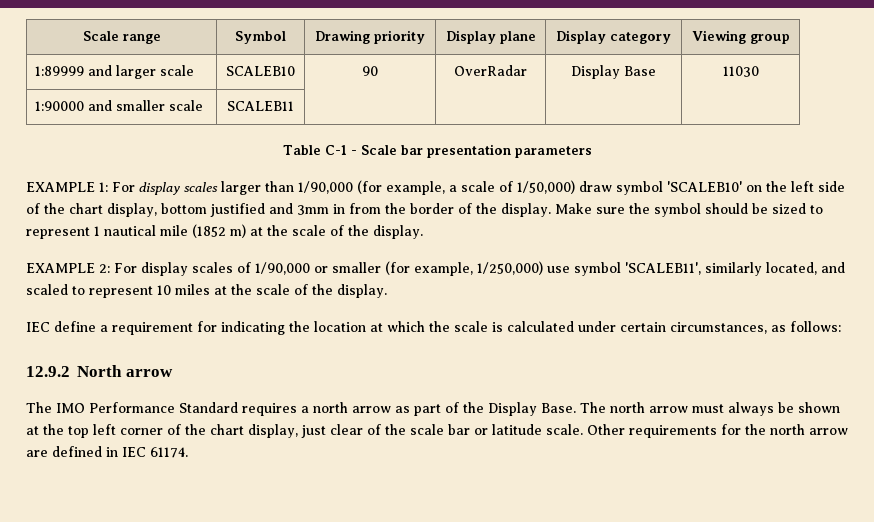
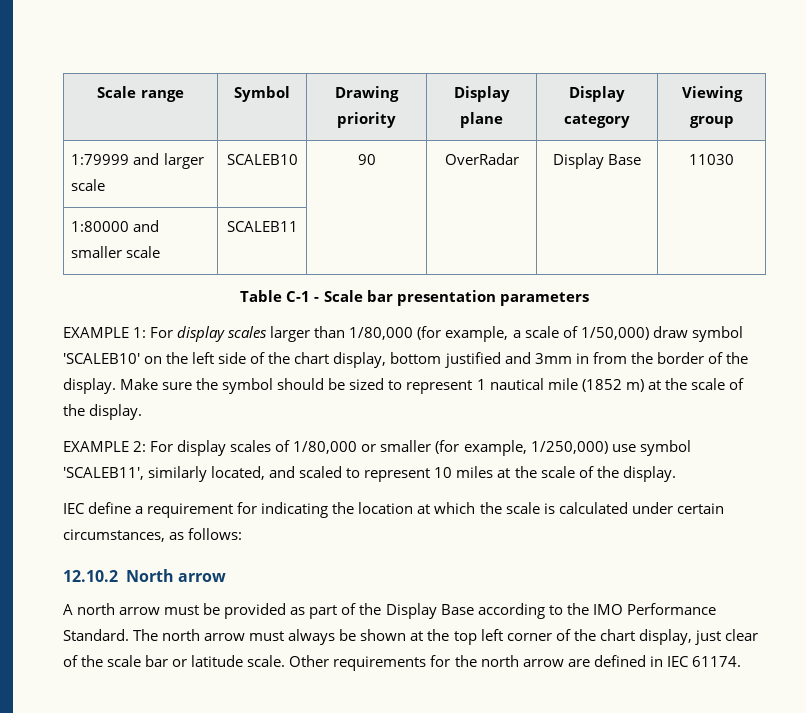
[35,66,85,76] 1:89999 -> [71,154,130,165] 1:79999
[35,101,85,111] 1:90000 -> [71,221,130,232] 1:80000
[298,181,353,194] 1/90,000 -> [349,327,414,340] 1/80,000
[255,262,310,275] 1/90,000 -> [293,441,358,454] 1/80,000
[26,366,70,377] 12.9.2 -> [63,570,118,582] 12.10.2
[26,402,391,416] The IMO Performance Standard requires a north arrow -> [63,603,287,619] A north arrow must be provided
[541,403,576,413] Base. -> [440,603,716,619] [63,629,129,641] Base according to the IMO Performance Standard.

